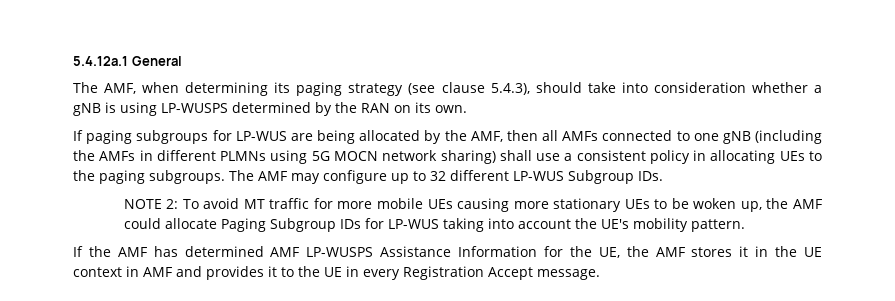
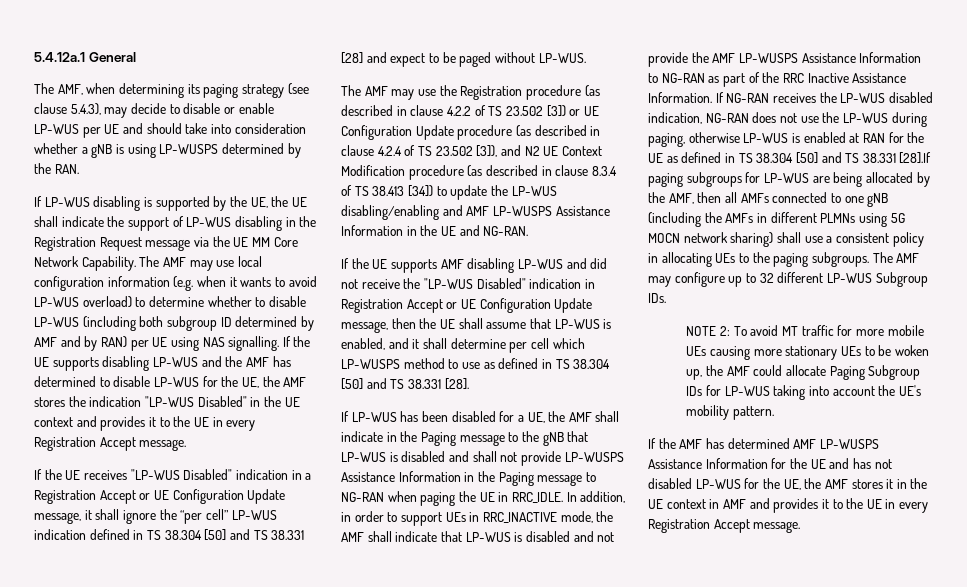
(530, 89) none -> [104,103,274,118] [34,123,143,138] may decide to disable or enable LP-WUS per UE and
[361,102,467,113] [73,130,83,141] RAN on its own. // If -> [54,164,79,174] [34,196,307,211] [34,216,317,231] [34,236,298,251] [34,256,262,271] [34,276,317,291] [34,296,306,308] [34,316,314,331] [34,336,311,351] [34,356,291,371] [34,376,307,388] [34,396,300,407] [34,416,256,431] [34,437,187,451] [34,469,312,480] [34,489,286,504] [34,509,277,524] [34,529,305,541] [341,52,586,67] [341,85,600,100] [341,105,599,117] [341,125,601,140] [341,145,602,157] [341,165,617,180] [341,185,557,200] [341,205,610,220] [341,225,529,236] [341,258,608,273] [341,278,595,289] [341,298,593,313] [341,318,612,333] [341,338,585,353] [341,358,611,369] [341,378,469,390] [341,411,620,423] [341,431,589,446] [341,451,624,466] [341,471,596,486] [341,491,626,506] [341,511,614,526] [341,531,615,542] [648,52,922,67] [648,72,907,87] [648,92,933,103] [648,112,927,127] [648,132,925,147] [648,152,932,164] RAN. // If LP-WUS disabling is supported by the UE, the UE shall indicate the support of LP-WUS disabling in the Registration Request message via the UE MM Core Network Capability. The AMF may use local configuration information (e.g. when it wants to avoid LP-WUS overload) to determine whether to disable LP-WUS (including both subgroup ID determined by AMF and by RAN) per UE using NAS signalling. If the UE supports disabling LP-WUS and the AMF has determined to disable LP-WUS for the UE, the AMF stores the indication "LP-WUS Disabled" in the UE context and provides it to the UE in every Registration Accept message. // If the UE receives "LP-WUS Disabled" indication in a Registration Accept or UE Configuration Update message, it shall ignore the “per cell” LP-WUS indication defined in TS 38.304 [50] and TS 38.331 [28] and expect to be paged without LP-WUS. // The AMF may use the Registration procedure (as described in clause 4.2.2 of TS 23.502 [3]) or UE Configuration Update procedure (as described in clause 4.2.4 of TS 23.502 [3]), and N2 UE Context Modification procedure (as described in clause 8.3.4 of TS 38.413 [34]) to update the LP-WUS disabling/enabling and AMF LP-WUSPS Assistance Information in the UE and NG-RAN. // If the UE supports AMF disabling LP-WUS and did not receive the "LP-WUS Disabled" indication in Registration Accept or UE Configuration Update message, then the UE shall assume that LP-WUS is enabled, and it shall determine per cell which LP-WUSPS method to use as defined in TS 38.304 [50] and TS 38.331 [28]. // If LP-WUS has been disabled for a UE, the AMF shall indicate in the Paging message to the gNB that LP-WUS is disabled and shall not provide LP-WUSPS Assistance Information in the Paging message to NG-RAN when paging the UE in RRC_IDLE. In addition, in order to support UEs in RRC_INACTIVE mode, the AMF shall indicate that LP-WUS is disabled and not provide the AMF LP-WUSPS Assistance Information to NG-RAN as part of the RRC Inactive Assistance Information. If NG-RAN receives the LP-WUS disabled indication, NG-RAN does not use the LP-WUS during paging, otherwise LP-WUS is enabled at RAN for the UE as defined in TS 38.304 [50] and TS 38.331 [28].If
(592, 251) none -> [810,458,892,469] [648,478,780,489] UE and has not disabled LP-WUS for the

